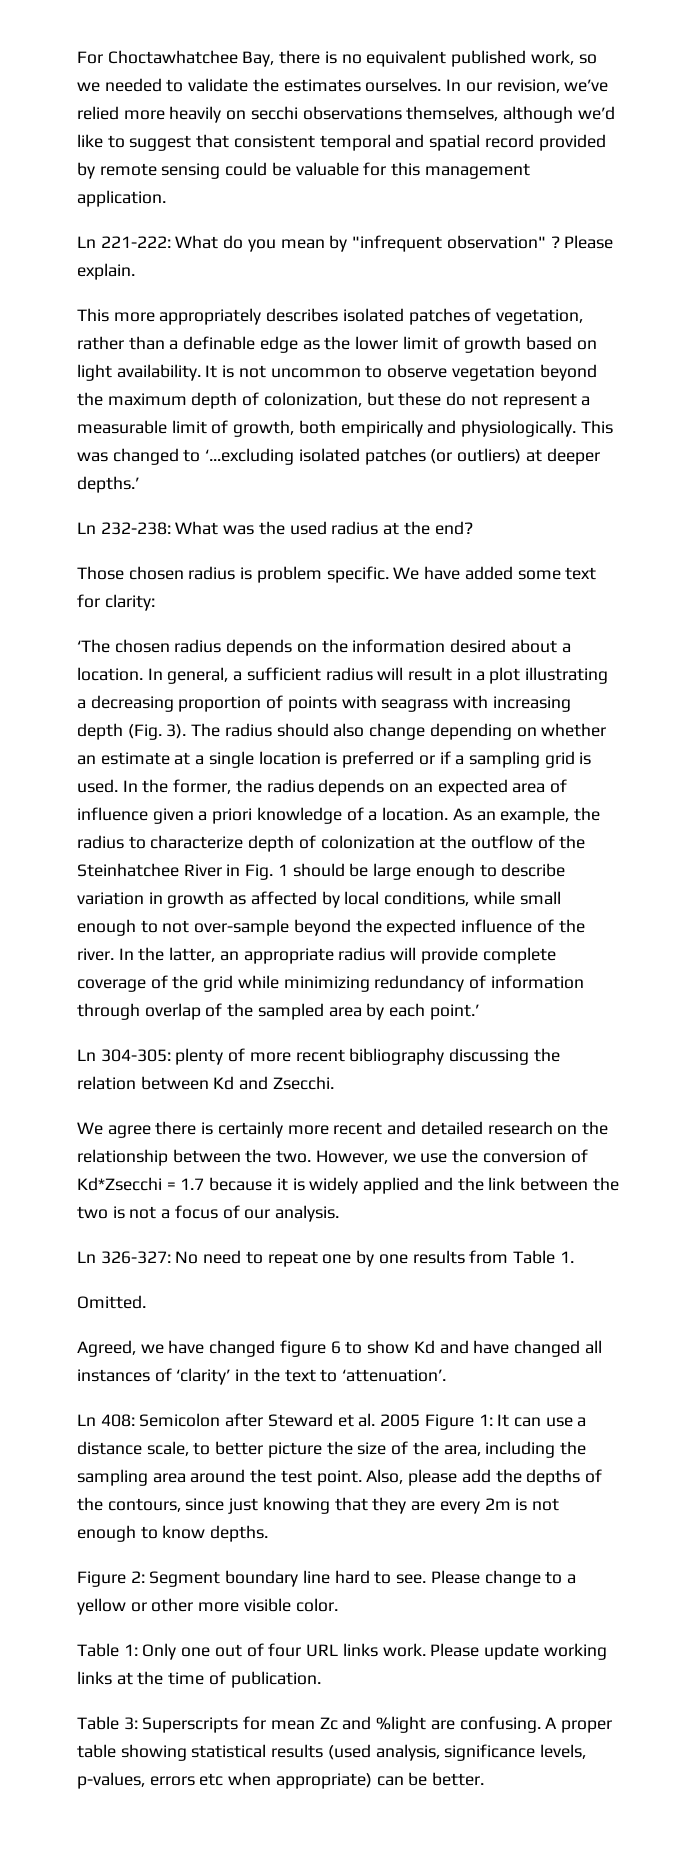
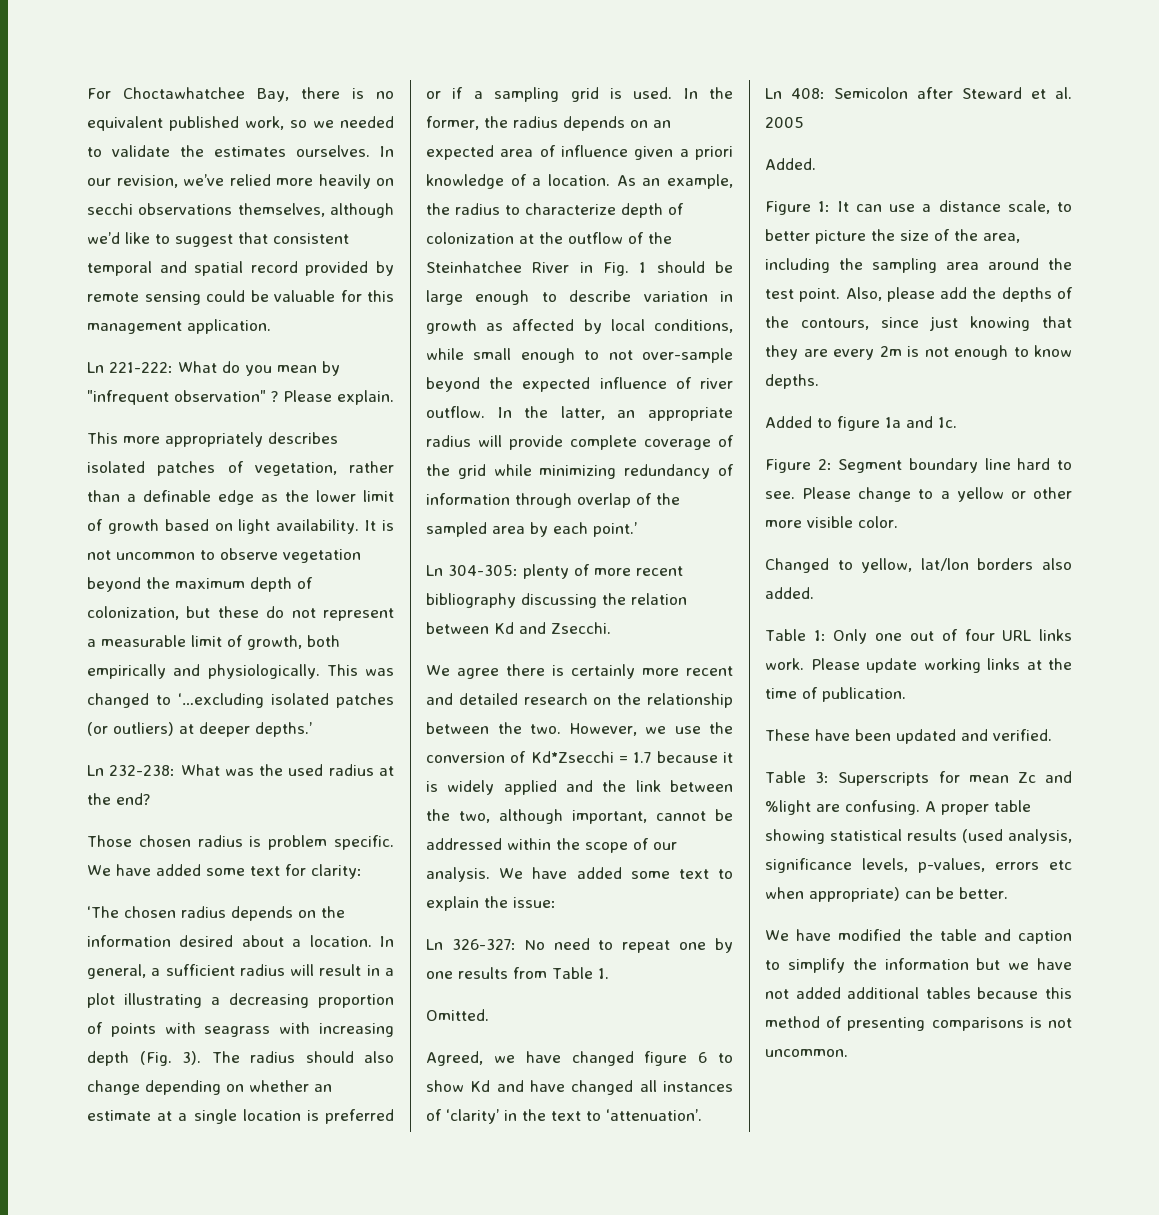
[558,919,585,933] [77,948,114,961] the river. -> [700,378,733,389] [426,406,485,418] river outflow.
[77,1205,340,1222] two is not a focus of our analysis. -> [459,809,733,824] [426,838,677,853] [426,867,733,882] [426,896,556,911] two, although important, cannot be addressed within the scope of our analysis. We have added some text to explain the issue:
(421, 1420) none -> [765,158,816,170] // Added. //
(269, 1533) none -> [765,416,957,431] // Added to figure 1a and 1c.
(338, 1605) none -> [765,558,1072,573] [765,587,814,599] // Changed to yellow, lat/lon borders also added.
(321, 1679) none -> [765,729,1052,744] // These have been updated and verified.
(485, 1779) none -> [765,929,1072,944] [765,958,1072,973] [765,987,1072,999] [765,1016,1072,1031] [765,1049,848,1057] // We have modified the table and caption to simplify the information but we have not added additional tables because this method of presenting comparisons is not uncommon.

